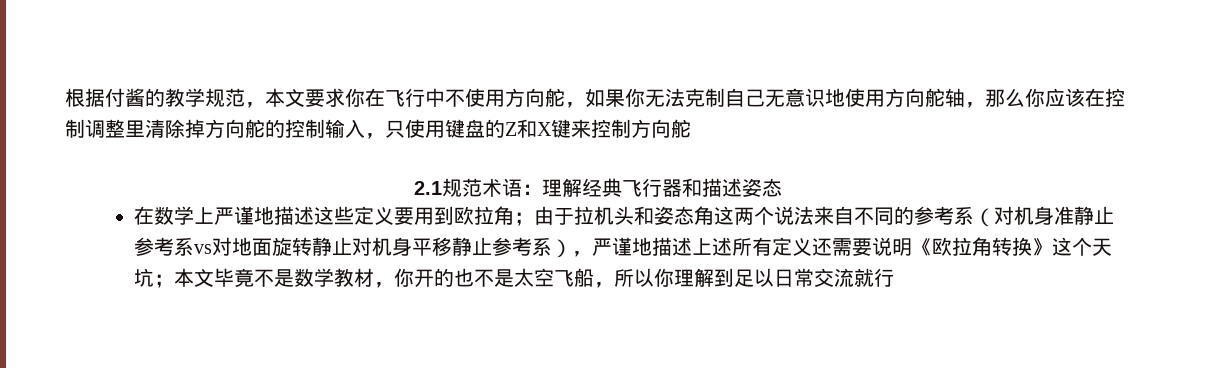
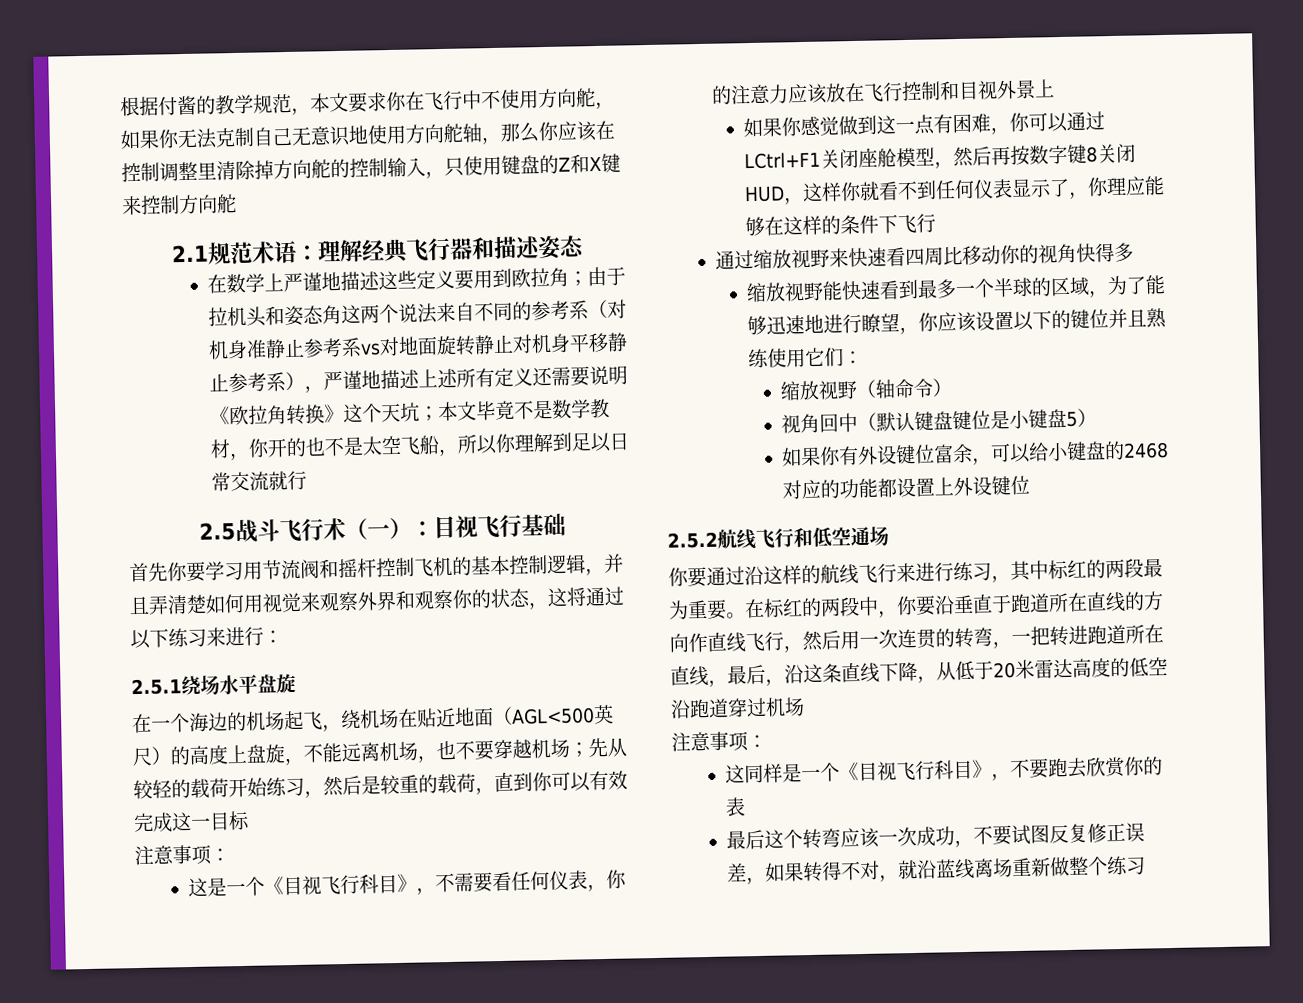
(894, 277) none -> [199,513,566,544] [129,553,624,583] [129,586,625,615] [130,626,283,650] [131,673,296,696] [132,704,614,734] [132,737,627,767] [133,770,628,800] [133,810,250,833] [134,844,230,866] [187,869,627,898] [710,79,1055,105] [743,111,1106,138] [744,143,1137,170] [744,175,1166,205] [745,213,937,237] [714,242,1134,270] [746,274,1167,303] [747,307,1168,336] [748,347,864,369] [780,378,954,401] [781,408,1098,434] [781,440,1170,467] [782,475,1031,500] [667,526,889,550] [668,558,1163,588] [668,591,1164,620] [669,624,1164,653] [670,657,1168,687] [670,697,805,719] [671,731,767,752] [724,756,1163,784] [724,797,746,817] [725,822,1145,850] [726,855,1146,885] // 2.5战斗飞行术（一）：目视飞行基础 // 首先你要学习用节流阀和摇杆控制飞机的基本控制逻辑，并且弄清楚如何用视觉来观察外界和观察你的状态，这将通过以下练习来进行： // 2.5.1绕场水平盘旋 // 在一个海边的机场起飞，绕机场在贴近地面（AGL<500英尺）的高度上盘旋，不能远离机场，也不要穿越机场；先从较轻的载荷开始练习，然后是较重的载荷，直到你可以有效完成这一目标 // 注意事项： // 这是一个《目视飞行科目》，不需要看任何仪表，你的注意力应该放在飞行控制和目视外景上 // 如果你感觉做到这一点有困难，你可以通过LCtrl+F1关闭座舱模型，然后再按数字键8关闭HUD，这样你就看不到任何仪表显示了，你理应能够在这样的条件下飞行 // 通过缩放视野来快速看四周比移动你的视角快得多 // 缩放视野能快速看到最多一个半球的区域，为了能够迅速地进行瞭望，你应该设置以下的键位并且熟练使用它们： // 缩放视野（轴命令） // 视角回中（默认键盘键位是小键盘5） // 如果你有外设键位富余，可以给小键盘的2468对应的功能都设置上外设键位 // 2.5.2航线飞行和低空通场 // 你要通过沿这样的航线飞行来进行练习，其中标红的两段最为重要。在标红的两段中，你要沿垂直于跑道所在直线的方向作直线飞行，然后用一次连贯的转弯，一把转进跑道所在直线，最后，沿这条直线下降，从低于20米雷达高度的低空沿跑道穿过机场 // 注意事项： // 这同样是一个《目视飞行科目》，不要跑去欣赏你的表 // 最后这个转弯应该一次成功，不要试图反复修正误差，如果转得不对，就沿蓝线离场重新做整个练习

